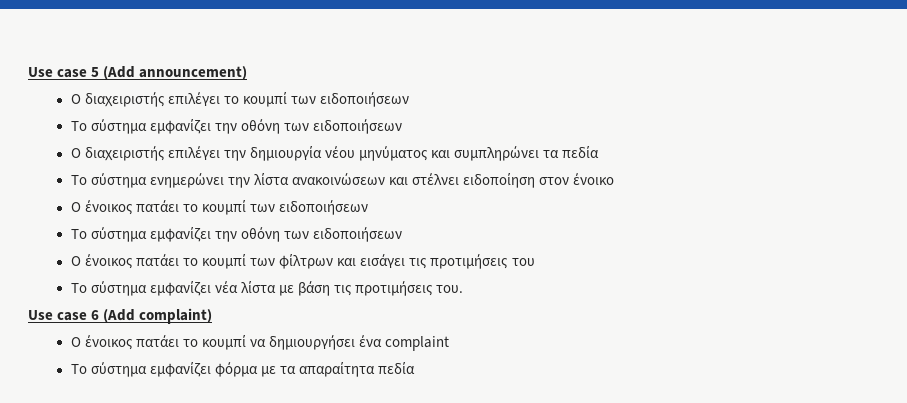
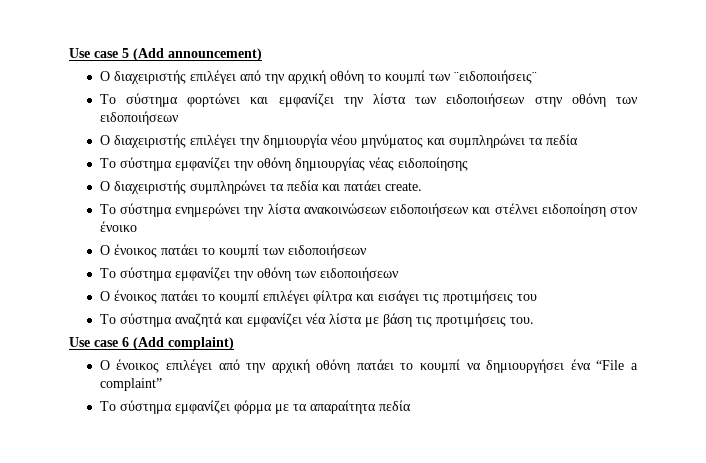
[224,92,410,107] [70,119,238,134] το κουμπί των ειδοποιήσεων // Το σύστημα εμφανίζει την -> [239,70,537,84] [99,93,562,107] από την αρχική οθόνη το κουμπί των ¨ειδοποιήσεις¨ // Το σύστημα φορτώνει και εμφανίζει την λίστα των ειδοποιήσεων στην
(600, 152) none -> [99,157,468,171] [99,180,422,194] // Το σύστημα εμφανίζει την οθόνη δημιουργίας νέας ειδοποίησης // Ο διαχειριστής συμπληρώνει τα πεδία και πατάει create.
(386, 179) none -> [390,203,469,217] ειδοποιήσεων
[250,254,334,269] των φίλτρων -> [262,290,353,304] επιλέγει φίλτρα
(148, 288) none -> [174,313,243,327] αναζητά και
(134, 342) none -> [165,359,351,373] επιλέγει από την αρχική οθόνη
[385,336,450,351] complaint -> [596,360,638,370] [99,378,162,391] “File a complaint”

